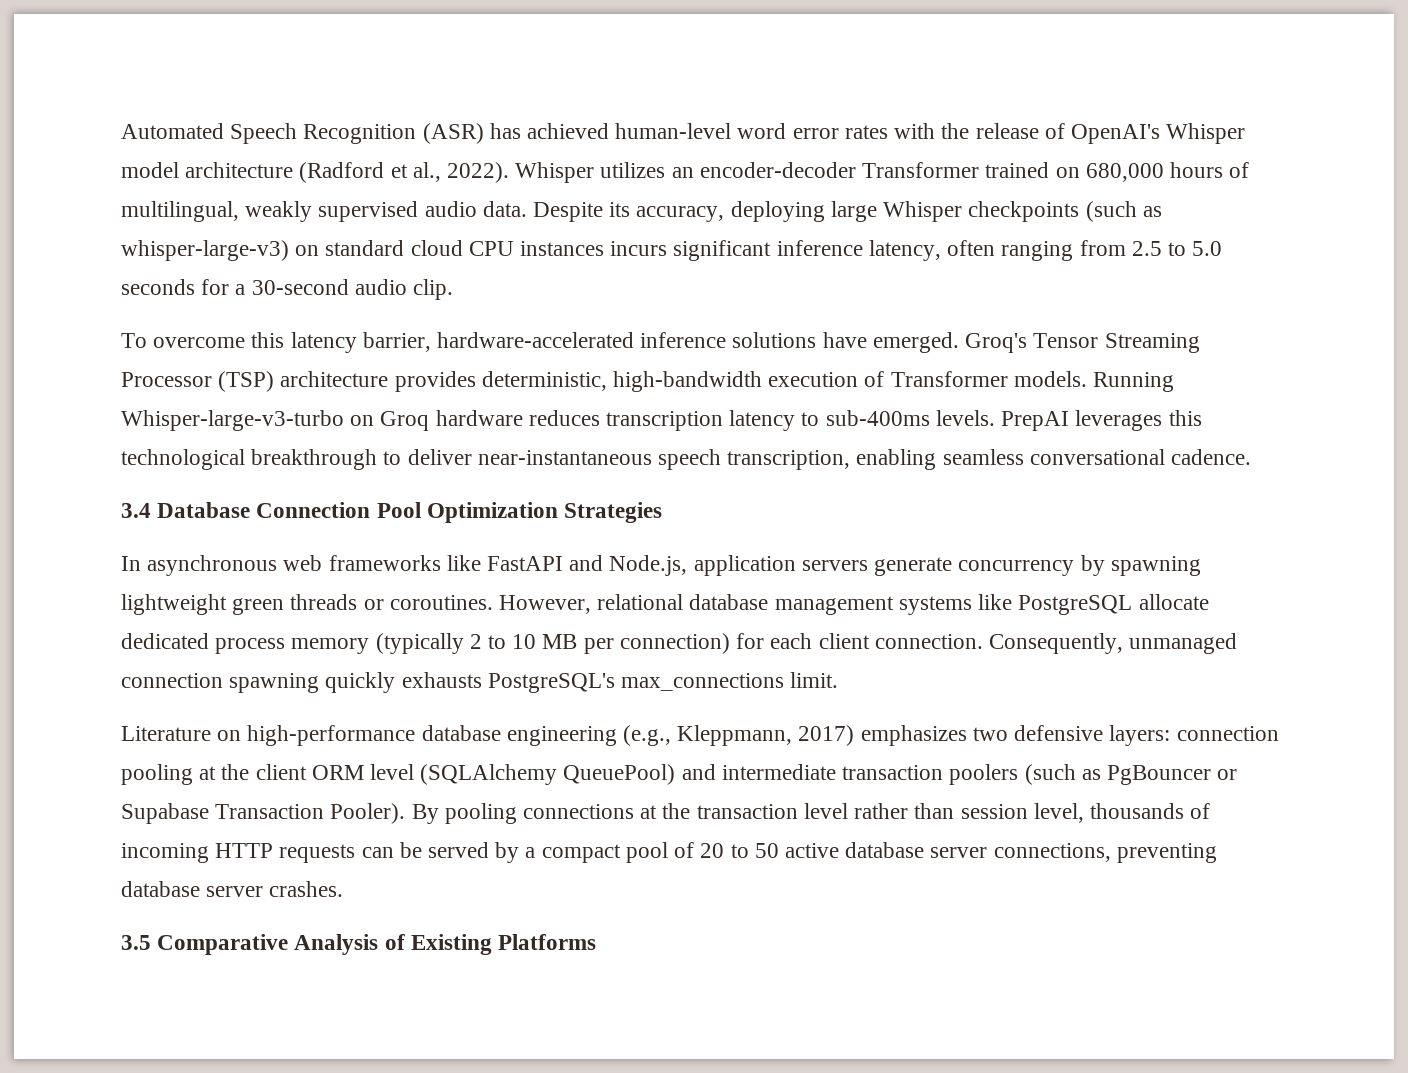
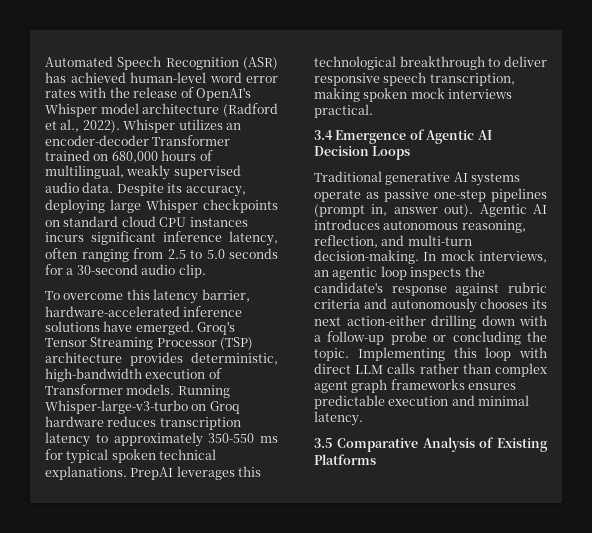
[1085,201,1162,222] [121,240,289,261] (such as whisper-large-v3) -> (278, 206) none
[825,410,995,426] sub-400ms levels. -> [113,432,278,447] [45,449,217,464] [45,466,127,480] approximately 350-550 ms for typical spoken technical explanations.
[477,450,652,465] near-instantaneous -> [314,73,380,86] responsive
[856,449,1252,470] [121,502,663,523] [121,555,1201,576] [121,594,1209,615] [121,633,1238,654] [121,672,839,693] [121,725,1279,746] [121,764,1238,785] [121,803,1211,824] [121,842,1217,863] [121,881,344,897] enabling seamless conversational cadence. // 3.4 Database Connection Pool Optimization Strategies // In asynchronous web frameworks like FastAPI and Node.js, application servers generate concurrency by spawning lightweight green threads or coroutines. However, relational database management systems like PostgreSQL allocate dedicated process memory (typically 2 to 10 MB per connection) for each client connection. Consequently, unmanaged connection spawning quickly exhausts PostgreSQL's max_connections limit. // Literature on high-performance database engineering (e.g., Kleppmann, 2017) emphasizes two defensive layers: connection pooling at the client ORM level (SQLAlchemy QueuePool) and intermediate transaction poolers (such as PgBouncer or Supabase Transaction Pooler). By pooling connections at the transaction level rather than session level, thousands of incoming HTTP requests can be served by a compact pool of 20 to 50 active database server connections, preventing database server crashes. -> [314,88,513,102] [314,104,373,118] [314,129,492,144] [314,146,411,160] [314,171,521,186] [314,188,547,202] [314,204,547,217] [314,219,526,233] [314,235,472,248] [314,250,547,264] [314,266,485,280] [314,282,547,296] [314,298,547,313] [314,315,547,329] [314,331,547,345] [314,347,547,361] [314,363,547,377] [314,379,517,393] [314,395,530,409] [314,411,363,426] making spoken mock interviews practical. // 3.4 Emergence of Agentic AI Decision Loops // Traditional generative AI systems operate as passive one-step pipelines (prompt in, answer out). Agentic AI introduces autonomous reasoning, reflection, and multi-turn decision-making. In mock interviews, an agentic loop inspects the candidate's response against rubric criteria and autonomously chooses its next action-either drilling down with a follow-up probe or concluding the topic. Implementing this loop with direct LLM calls rather than complex agent graph frameworks ensures predictable execution and minimal latency.

